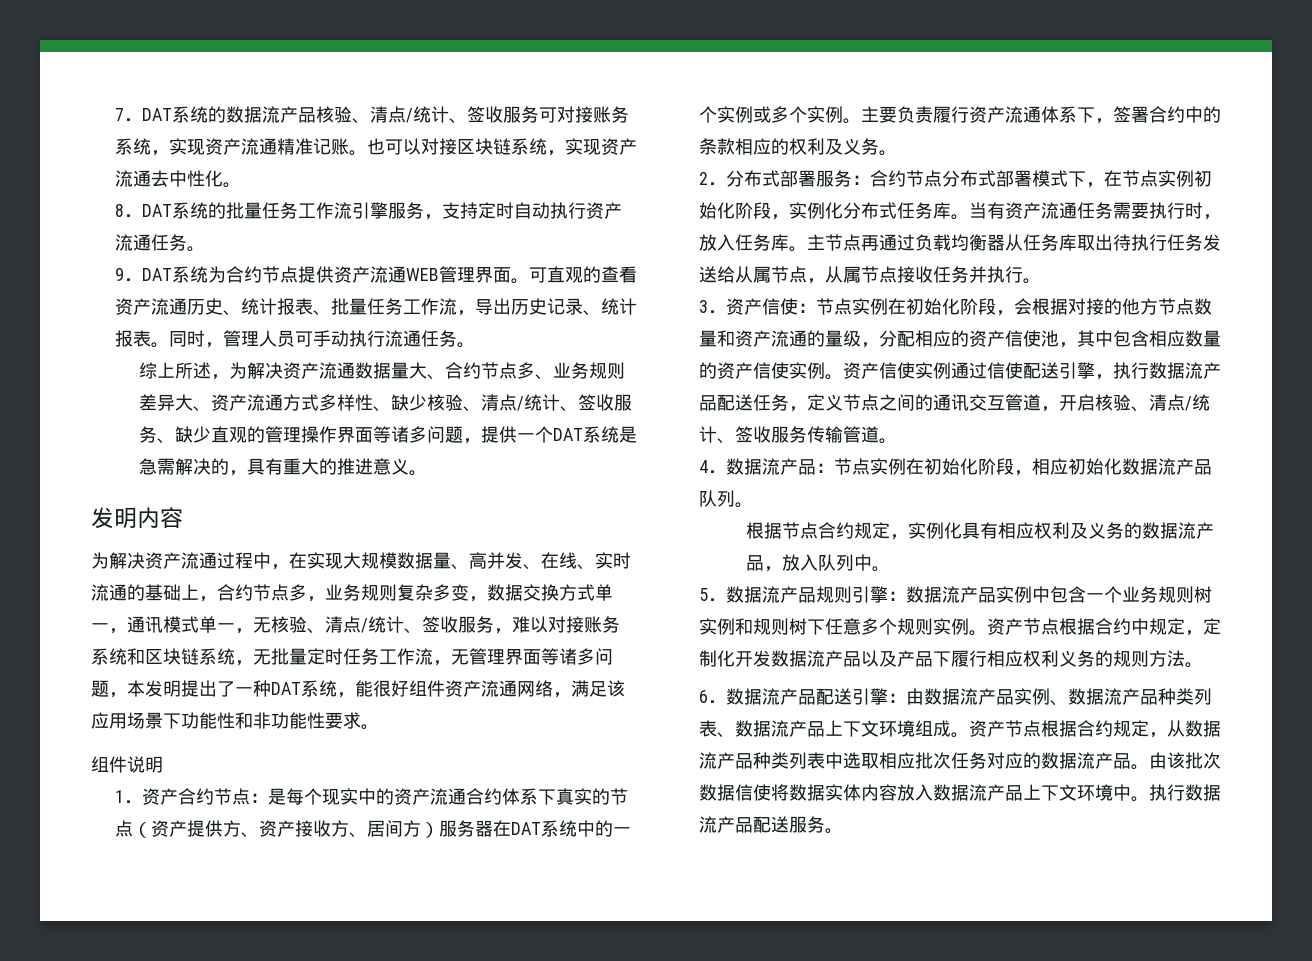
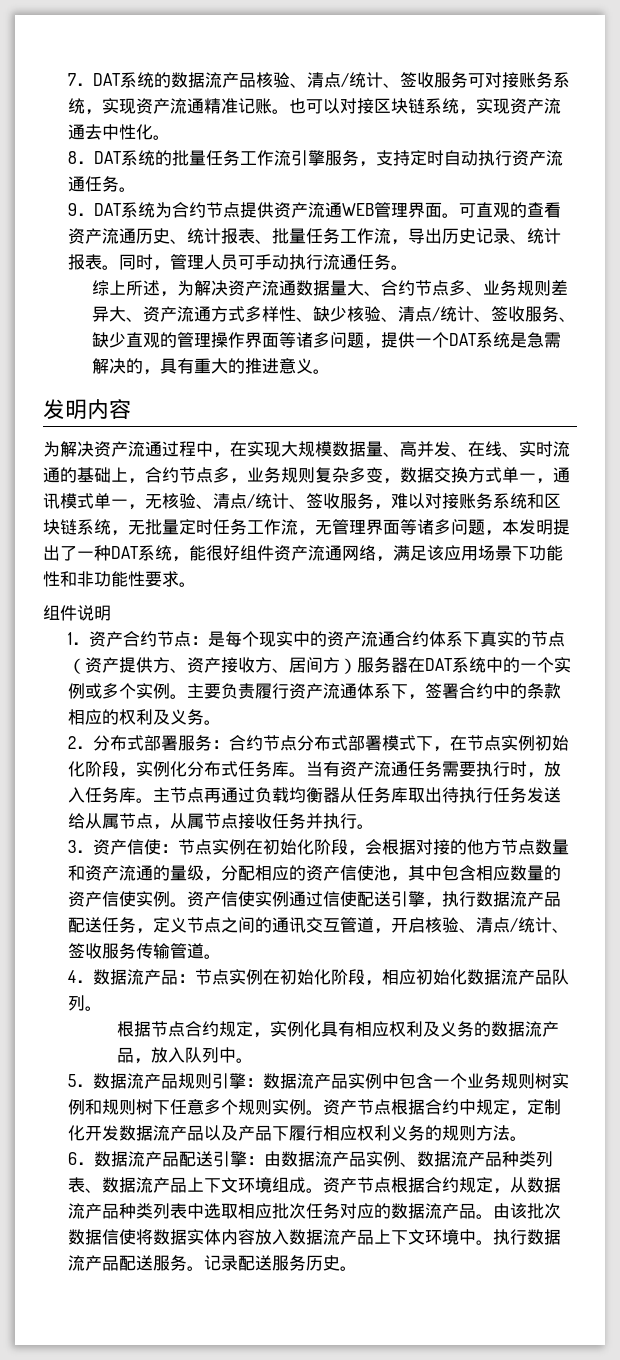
(843, 831) none -> [203,1255,357,1271] 记录配送服务历史。

